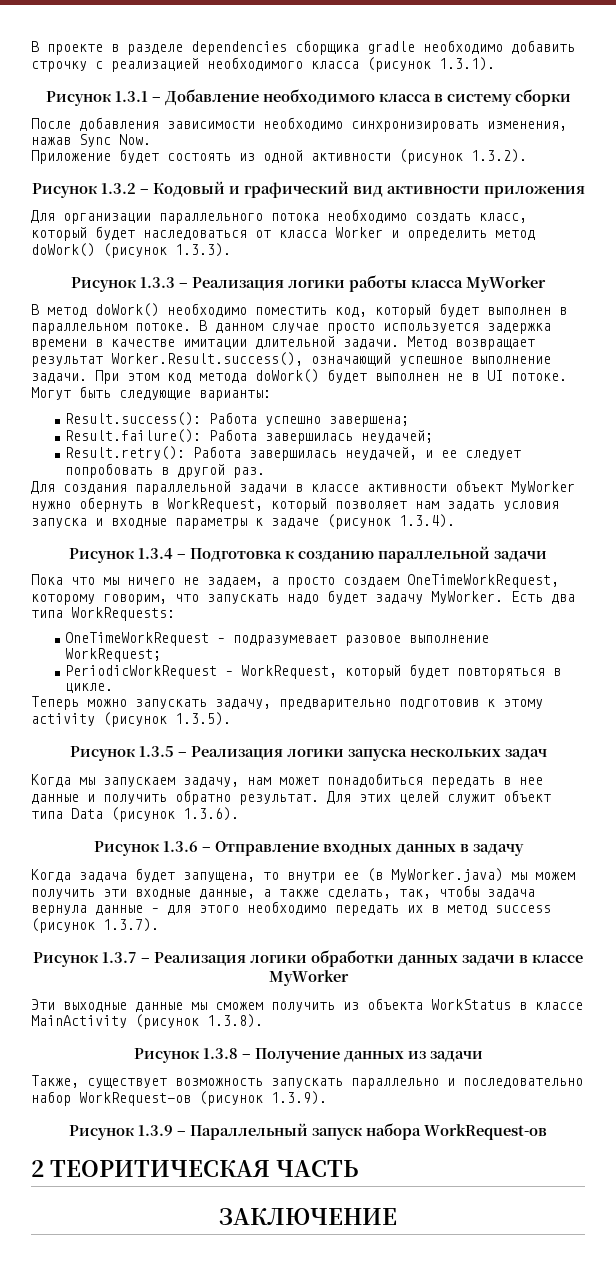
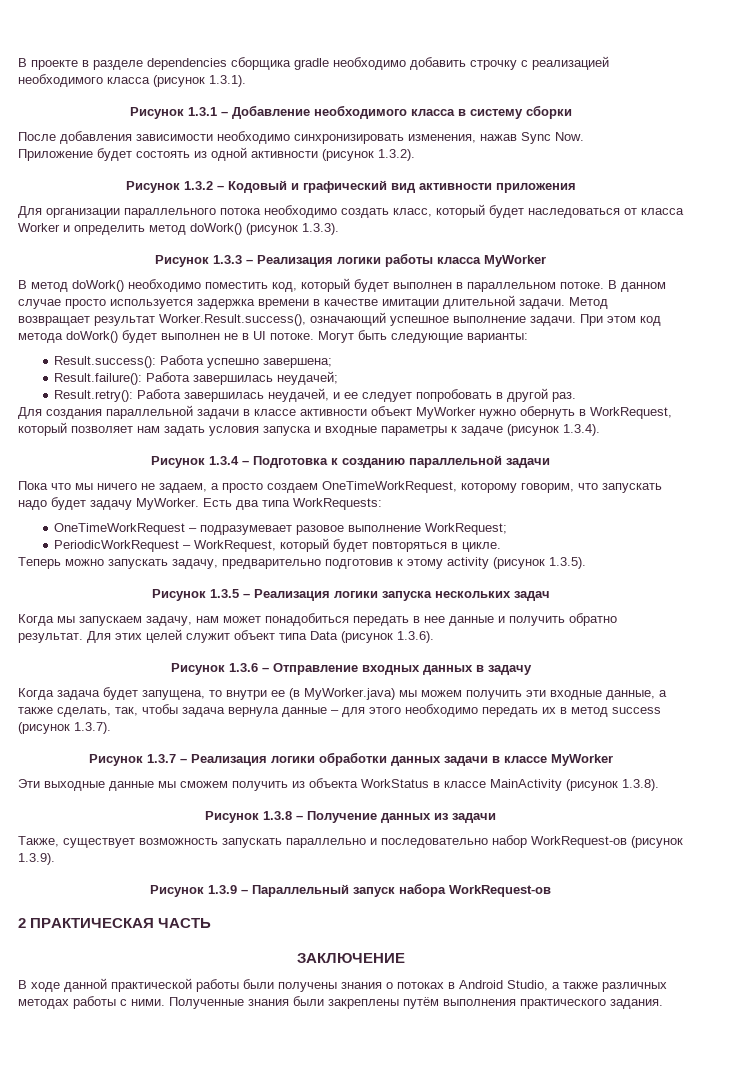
[50,1160,271,1177] ТЕОРИТИЧЕСКАЯ -> [30,918,155,928] ПРАКТИЧЕСКАЯ
(397, 1216) none -> [18,978,667,992] [18,996,663,1009] // В ходе данной практической работы были получены знания о потоках в Android Studio, а также различных методах работы с ними. Полученные знания были закреплены путём выполнения практического задания.

